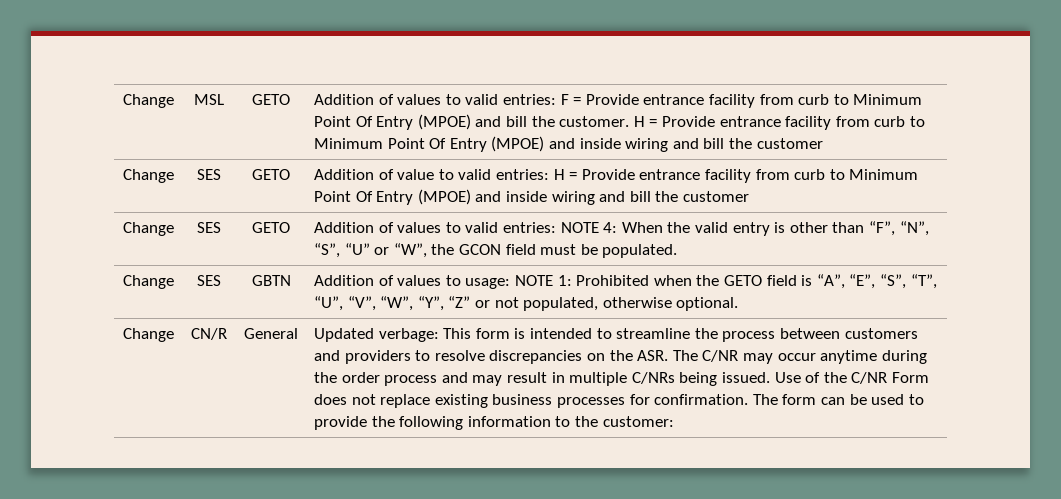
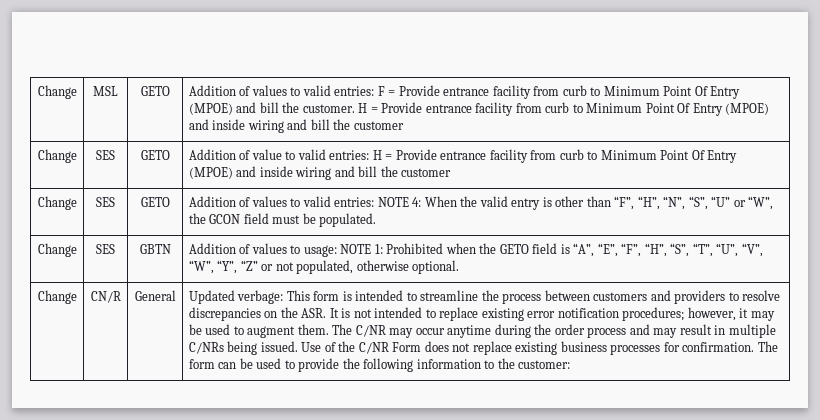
(895, 228) none -> [637,196,660,210] “H”,
(876, 281) none -> [621,243,667,257] “F”, “H”,
(669, 355) none -> [329,307,775,321] [188,324,329,338] It is not intended to replace existing error notification procedures; however, it may be used to augment them.

